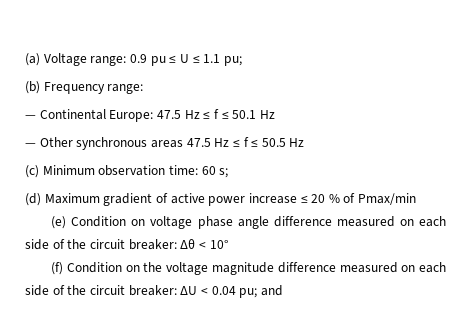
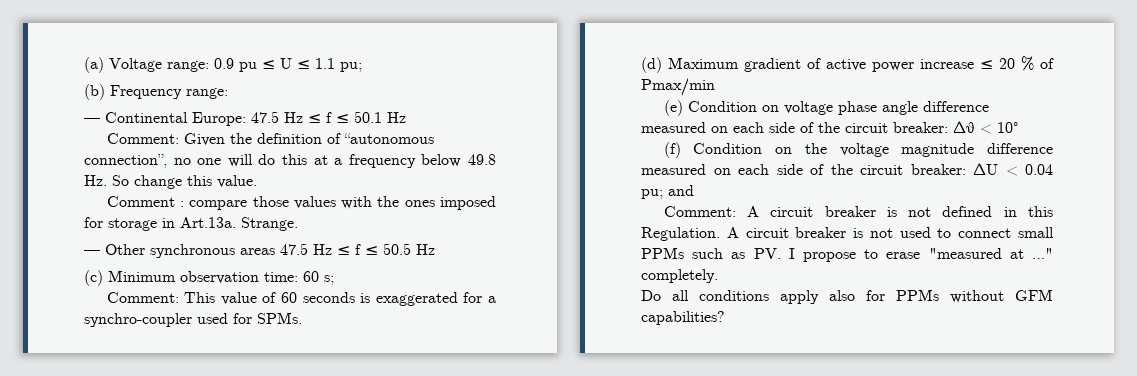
(275, 114) none -> [106,133,434,146] [84,154,496,168] [84,175,257,189] [106,196,496,210] [84,217,298,231] // Comment: Given the definition of “autonomous connection”, no one will do this at a frequency below 49.8 Hz. So change this value. // Comment : compare those values with the ones imposed for storage in Art.13a. Strange.
(229, 173) none -> [106,292,496,306] [84,312,302,327] // Comment: This value of 60 seconds is exaggerated for a synchro-coupler used for SPMs.
(283, 290) none -> [663,206,1053,217] [641,227,1054,241] [641,247,1053,262] [641,269,718,283] [641,289,1053,304] [641,311,725,325] // Comment: A circuit breaker is not defined in this Regulation. A circuit breaker is not used to connect small PPMs such as PV. I propose to erase "measured at …" completely. // Do all conditions apply also for PPMs without GFM capabilities?

